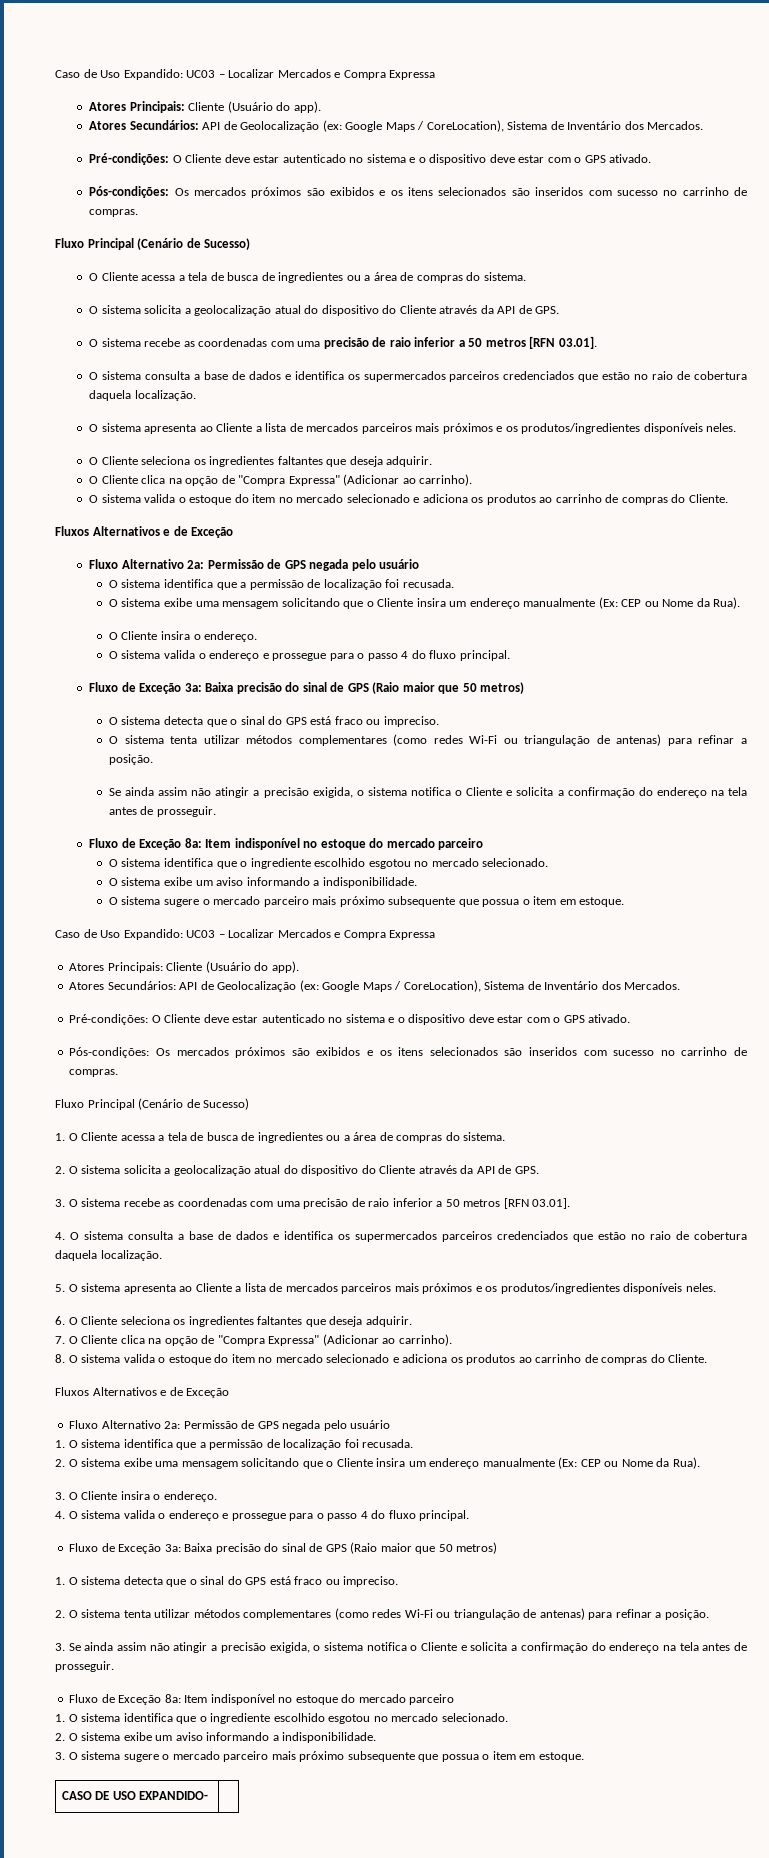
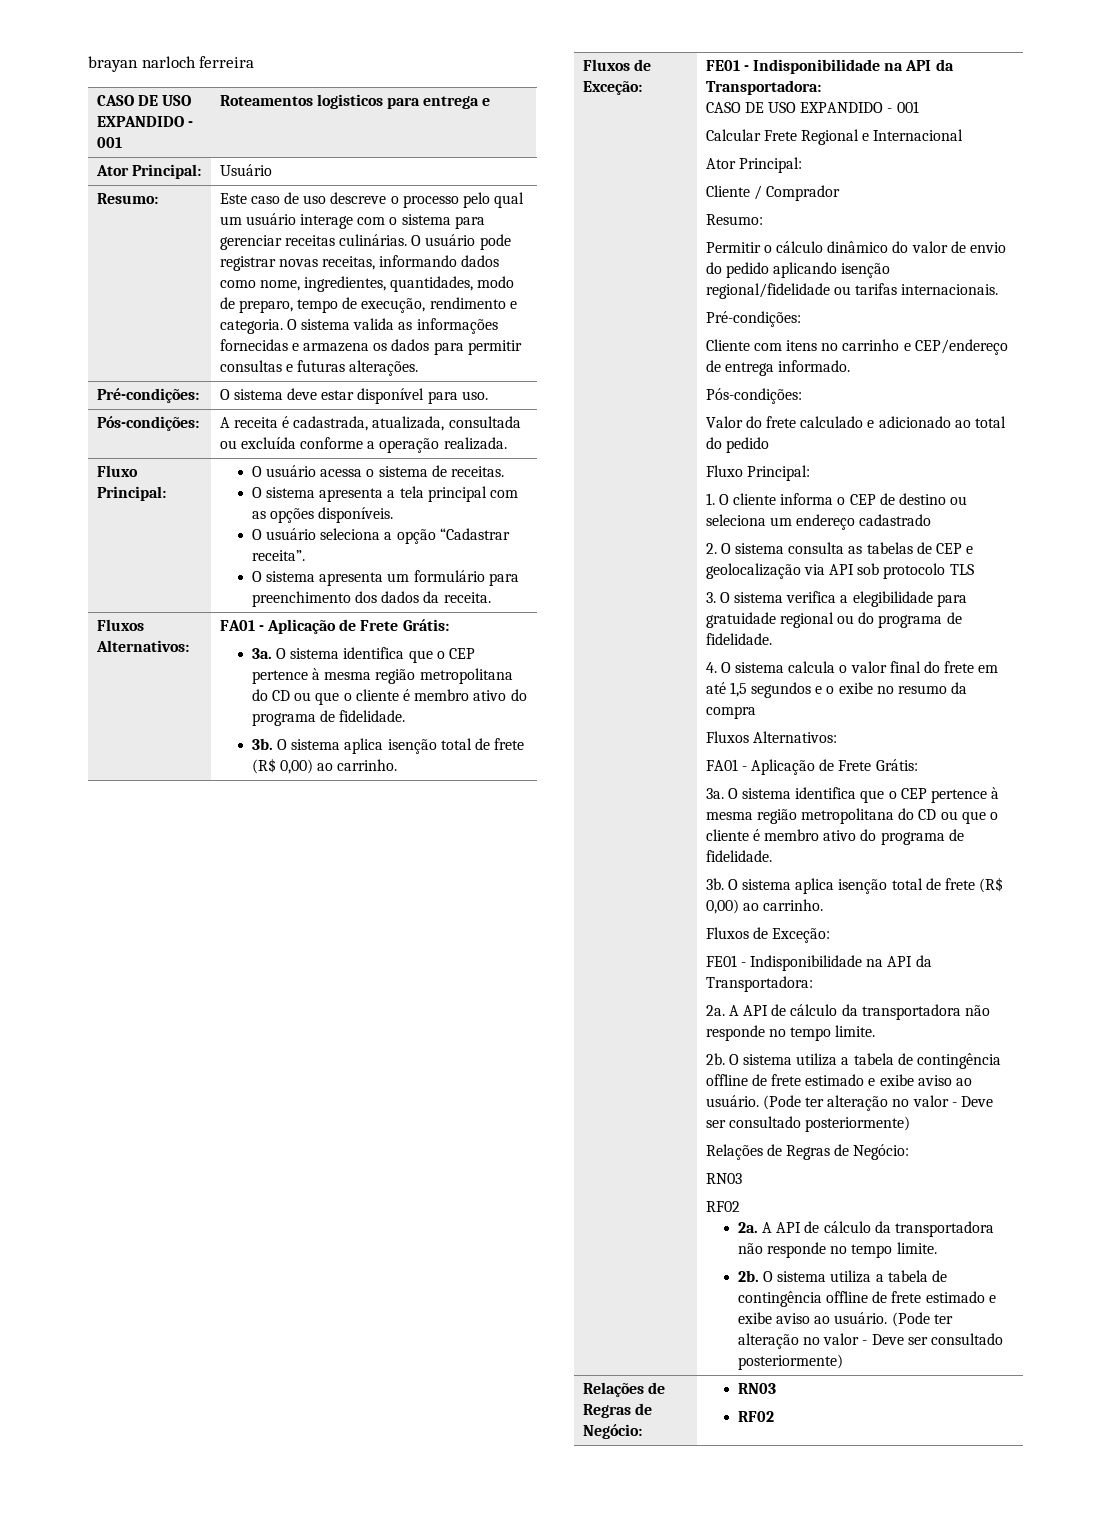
[55,69,436,80] [89,101,321,113] [89,120,704,132] [89,153,652,165] [89,186,748,198] [89,209,139,217] [55,238,251,250] [89,272,526,283] [89,305,560,316] [89,336,597,349] [89,371,748,382] [89,390,196,401] [89,423,737,434] [89,456,433,467] [89,474,473,486] [89,494,728,505] [55,526,234,538] [89,559,420,571] [108,579,454,590] [108,597,741,609] [108,631,258,642] [108,650,510,661] [89,682,525,694] [108,716,439,727] [108,734,748,746] [108,754,153,765] [108,787,747,798] [108,806,216,817] [89,838,484,850] [108,858,549,869] [108,877,417,888] [108,896,625,907] [55,929,436,940] [69,961,299,973] [69,980,681,992] [69,1014,631,1025] [69,1047,748,1058] [69,1069,119,1077] [55,1098,250,1110] [55,1132,506,1143] [55,1165,539,1176] [55,1198,571,1209] [55,1231,747,1242] [55,1250,162,1261] [55,1283,716,1294] [55,1316,412,1327] [55,1334,452,1346] [55,1354,708,1365] [55,1387,230,1398] [69,1420,391,1431] [55,1439,414,1450] [55,1457,700,1469] [55,1491,217,1502] [55,1510,470,1521] [69,1542,498,1554] [55,1576,399,1587] [55,1608,709,1620] [55,1642,747,1653] [55,1661,114,1672] [69,1694,455,1705] [55,1713,508,1724] [55,1732,377,1743] [55,1751,584,1762] [61,1791,209,1800] Caso de Uso Expandido: UC03 – Localizar Mercados e Compra Expressa // Atores Principais: Cliente (Usuário do app). // Atores Secundários: API de Geolocalização (ex: Google Maps / CoreLocation), Sistema de Inventário dos Mercados. // Pré-condições: O Cliente deve estar autenticado no sistema e o dispositivo deve estar com o GPS ativado. // Pós-condições: Os mercados próximos são exibidos e os itens selecionados são inseridos com sucesso no carrinho de compras. // Fluxo Principal (Cenário de Sucesso) // O Cliente acessa a tela de busca de ingredientes ou a área de compras do sistema. // O sistema solicita a geolocalização atual do dispositivo do Cliente através da API de GPS. // O sistema recebe as coordenadas com uma precisão de raio inferior a 50 metros [RFN 03.01]. // O sistema consulta a base de dados e identifica os supermercados parceiros credenciados que estão no raio de cobertura daquela localização. // O sistema apresenta ao Cliente a lista de mercados parceiros mais próximos e os produtos/ingredientes disponíveis neles. // O Cliente seleciona os ingredientes faltantes que deseja adquirir. // O Cliente clica na opção de "Compra Expressa" (Adicionar ao carrinho). // O sistema valida o estoque do item no mercado selecionado e adiciona os produtos ao carrinho de compras do Cliente. // Fluxos Alternativos e de Exceção // Fluxo Alternativo 2a: Permissão de GPS negada pelo usuário // O sistema identifica que a permissão de localização foi recusada. // O sistema exibe uma mensagem solicitando que o Cliente insira um endereço manualmente (Ex: CEP ou Nome da Rua). // O Cliente insira o endereço. // O sistema valida o endereço e prossegue para o passo 4 do fluxo principal. // Fluxo de Exceção 3a: Baixa precisão do sinal de GPS (Raio maior que 50 metros) // O sistema detecta que o sinal do GPS está fraco ou impreciso. // O sistema tenta utilizar métodos complementares (como redes Wi-Fi ou triangulação de antenas) para refinar a posição. // Se ainda assim não atingir a precisão exigida, o sistema notifica o Cliente e solicita a confirmação do endereço na tela antes de prosseguir. // Fluxo de Exceção 8a: Item indisponível no estoque do mercado parceiro // O sistema identifica que o ingrediente escolhido esgotou no mercado selecionado. // O sistema exibe um aviso informando a indisponibilidade. // O sistema sugere o mercado parceiro mais próximo subsequente que possua o item em estoque. // Caso de Uso Expandido: UC03 – Localizar Mercados e Compra Expressa // Atores Principais: Cliente (Usuário do app). // Atores Secundários: API de Geolocalização (ex: Google Maps / CoreLocation), Sistema de Inventário dos Mercados. // Pré-condições: O Cliente deve estar autenticado no sistema e o dispositivo deve estar com o GPS ativado. // Pós-condições: Os mercados próximos são exibidos e os itens selecionados são inseridos com sucesso no carrinho de compras. // Fluxo Principal (Cenário de Sucesso) // 1. O Cliente acessa a tela de busca de ingredientes ou a área de compras do sistema. // 2. O sistema solicita a geolocalização atual do dispositivo do Cliente através da API de GPS. // 3. O sistema recebe as coordenadas com uma precisão de raio inferior a 50 metros [RFN 03.01]. // 4. O sistema consulta a base de dados e identifica os supermercados parceiros credenciados que estão no raio de cobertura daquela localização. // 5. O sistema apresenta ao Cliente a lista de mercados parceiros mais próximos e os produtos/ingredientes disponíveis neles. // 6. O Cliente seleciona os ingredientes faltantes que deseja adquirir. // 7. O Cliente clica na opção de "Compra Expressa" (Adicionar ao carrinho). // 8. O sistema valida o estoque do item no mercado selecionado e adiciona os produtos ao carrinho de compras do Cliente. // Fluxos Alternativos e de Exceção // Fluxo Alternativo 2a: Permissão de GPS negada pelo usuário // 1. O sistema identifica que a permissão de localização foi recusada. // 2. O sistema exibe uma mensagem solicitando que o Cliente insira um endereço manualmente (Ex: CEP ou Nome da Rua). // 3. O Cliente insira o endereço. // 4. O sistema valida o endereço e prossegue para o passo 4 do fluxo principal. // Fluxo de Exceção 3a: Baixa precisão do sinal de GPS (Raio maior que 50 metros) // 1. O sistema detecta que o sinal do GPS está fraco ou impreciso. // 2. O sistema tenta utilizar métodos complementares (como redes Wi-Fi ou triangulação de antenas) para refinar a posição. // 3. Se ainda assim não atingir a precisão exigida, o sistema notifica o Cliente e solicita a confirmação do endereço na tela antes de prosseguir. // Fluxo de Exceção 8a: Item indisponível no estoque do mercado parceiro // 1. O sistema identifica que o ingrediente escolhido esgotou no mercado selecionado. // 2. O sistema exibe um aviso informando a indisponibilidade. // 3. O sistema sugere o mercado parceiro mais próximo subsequente que possua o item em estoque. // CASO DE USO EXPANDIDO- | -> [88,56,255,72] [96,95,191,106] [96,116,193,127] [96,137,122,148] [219,94,491,109] [95,164,201,179] [219,164,272,176] [96,193,158,204] [219,192,525,208] [219,213,485,229] [219,234,511,250] [219,255,500,271] [219,276,515,292] [219,297,517,313] [219,318,498,334] [219,339,522,355] [219,360,419,376] [96,388,199,403] [219,388,488,404] [96,416,199,431] [219,416,521,431] [219,437,507,453] [96,465,138,477] [96,486,166,501] [251,465,504,477] [251,486,518,502] [251,507,394,523] [251,528,510,544] [251,550,305,561] [251,570,519,586] [251,591,491,607] [96,619,144,631] [95,640,189,652] [219,619,449,634] [251,647,475,663] [251,668,513,684] [251,689,527,705] [251,710,406,726] [251,738,525,754] [251,758,398,774] [582,59,651,71] [582,81,642,95] [705,59,954,74] [705,80,821,95] [705,101,919,113] [705,129,964,145] [705,157,802,173] [705,185,840,201] [705,214,763,225] [705,241,1006,253] [705,262,891,278] [705,283,999,299] [705,311,801,327] [705,339,1008,355] [705,360,850,376] [705,388,802,404] [705,416,1006,428] [705,437,769,453] [705,465,810,481] [705,493,968,505] [705,514,932,530] [705,542,974,554] [705,563,974,579] [705,591,967,607] [705,612,962,628] [705,633,772,645] [705,661,999,673] [705,682,968,698] [705,706,756,719] [705,731,837,743] [705,759,918,775] [705,787,1000,803] [705,808,998,824] [705,829,964,845] [705,850,772,862] [705,877,1004,894] [705,899,823,914] [705,927,830,943] [705,955,932,971] [705,976,813,992] [705,1004,990,1020] [705,1025,876,1041] [705,1053,1001,1069] [705,1074,972,1086] [705,1095,993,1111] [705,1116,910,1132] [705,1144,910,1160] [705,1173,742,1184] [705,1201,740,1212] [737,1221,994,1237] [737,1242,937,1258] [737,1270,947,1283] [737,1291,996,1307] [737,1312,953,1327] [737,1333,1003,1349] [737,1354,843,1370] [582,1382,665,1397] [582,1403,652,1418] [582,1424,642,1439] [737,1383,776,1394] [737,1411,774,1422] brayan narloch ferreira // CASO DE USO EXPANDIDO - 001 | Roteamentos logisticos para entrega e // Ator Principal: | Usuário // Resumo: | Este caso de uso descreve o processo pelo qual um usuário interage com o sistema para gerenciar receitas culinárias. O usuário pode registrar novas receitas, informando dados como nome, ingredientes, quantidades, modo de preparo, tempo de execução, rendimento e categoria. O sistema valida as informações fornecidas e armazena os dados para permitir consultas e futuras alterações. // Pré-condições: | O sistema deve estar disponível para uso. // Pós-condições: | A receita é cadastrada, atualizada, consultada ou excluída conforme a operação realizada. // Fluxo Principal: | O usuário acessa o sistema de receitas. // O sistema apresenta a tela principal com as opções disponíveis. // O usuário seleciona a opção “Cadastrar receita”. // O sistema apresenta um formulário para preenchimento dos dados da receita. // Fluxos Alternativos: | FA01 - Aplicação de Frete Grátis: // 3a. O sistema identifica que o CEP pertence à mesma região metropolitana do CD ou que o cliente é membro ativo do programa de fidelidade. // 3b. O sistema aplica isenção total de frete (R$ 0,00) ao carrinho. // Fluxos de Exceção: | FE01 - Indisponibilidade na API da Transportadora: // CASO DE USO EXPANDIDO - 001 // Calcular Frete Regional e Internacional // Ator Principal: // Cliente / Comprador // Resumo: // Permitir o cálculo dinâmico do valor de envio do pedido aplicando isenção regional/fidelidade ou tarifas internacionais. // Pré-condições: // Cliente com itens no carrinho e CEP/endereço de entrega informado. // Pós-condições: // Valor do frete calculado e adicionado ao total do pedido // Fluxo Principal: // 1. O cliente informa o CEP de destino ou seleciona um endereço cadastrado // 2. O sistema consulta as tabelas de CEP e geolocalização via API sob protocolo TLS // 3. O sistema verifica a elegibilidade para gratuidade regional ou do programa de fidelidade. // 4. O sistema calcula o valor final do frete em até 1,5 segundos e o exibe no resumo da compra // Fluxos Alternativos: // FA01 - Aplicação de Frete Grátis: // 3a. O sistema identifica que o CEP pertence à mesma região metropolitana do CD ou que o cliente é membro ativo do programa de fidelidade. // 3b. O sistema aplica isenção total de frete (R$ 0,00) ao carrinho. // Fluxos de Exceção: // FE01 - Indisponibilidade na API da Transportadora: // 2a. A API de cálculo da transportadora não responde no tempo limite. // 2b. O sistema utiliza a tabela de contingência offline de frete estimado e exibe aviso ao usuário. (Pode ter alteração no valor - Deve ser consultado posteriormente) // Relações de Regras de Negócio: // RN03 // RF02 // 2a. A API de cálculo da transportadora não responde no tempo limite. // 2b. O sistema utiliza a tabela de contingência offline de frete estimado e exibe aviso ao usuário. (Pode ter alteração no valor - Deve ser consultado posteriormente) // Relações de Regras de Negócio: | RN03 // RF02

